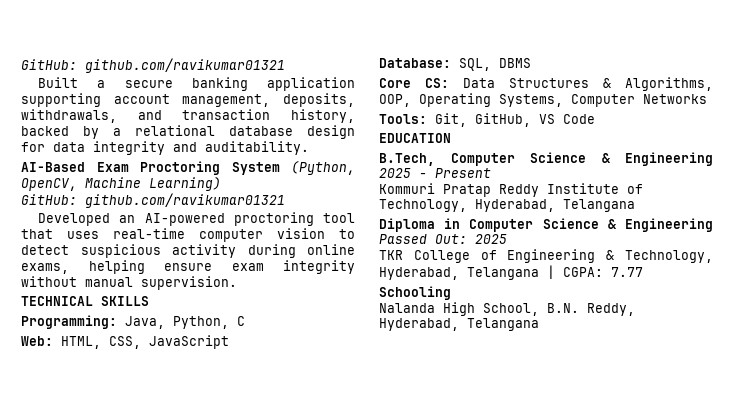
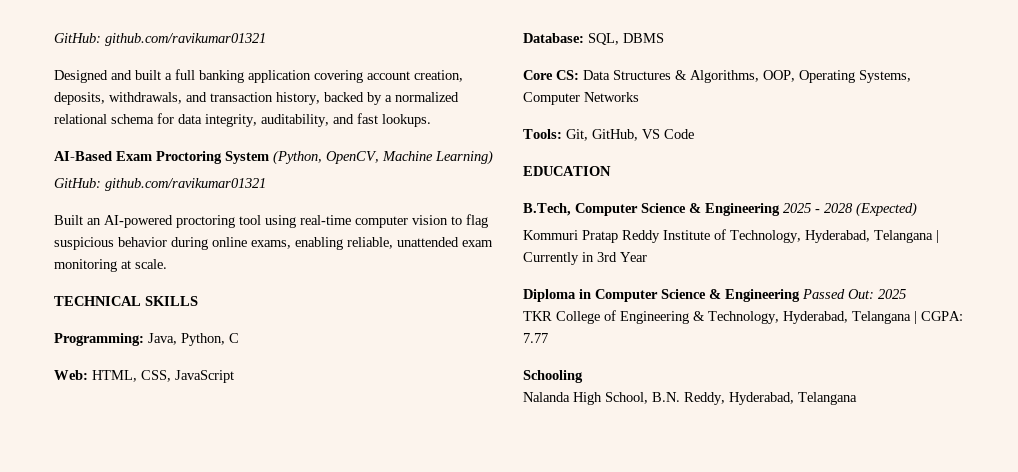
[21,58,285,73] [37,77,355,91] [21,93,271,107] GitHub: github.com/ravikumar01321 // Built a secure banking application supporting account management, -> [54,33,266,46] [54,69,463,83] GitHub: github.com/ravikumar01321 // Designed and built a full banking application covering account creation,
[135,125,355,139] [21,141,309,155] relational database design for data integrity and auditability. -> [395,92,459,102] [54,113,431,127] normalized relational schema for data integrity, auditability, and fast lookups.
[37,213,110,226] Developed -> [54,215,83,225] Built
[21,229,99,239] that uses -> [265,215,296,228] using
[21,244,355,258] [21,260,355,274] [21,276,237,290] detect suspicious activity during online exams, helping ensure exam integrity without manual supervision. -> [466,214,488,228] [54,237,493,250] [54,259,167,272] flag suspicious behavior during online exams, enabling reliable, unattended exam monitoring at scale.
[435,168,491,178] Present -> [824,202,917,217] 2028 (Expected)
(635, 205) none -> [936,230,939,243] [523,252,647,265] | Currently in 3rd Year

